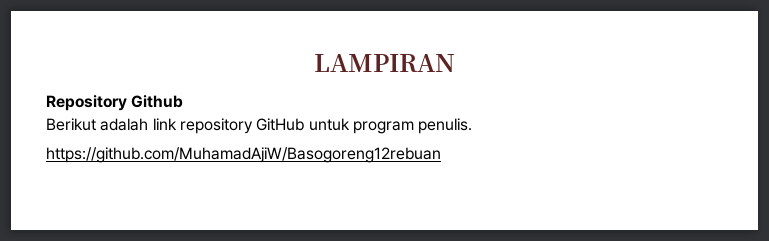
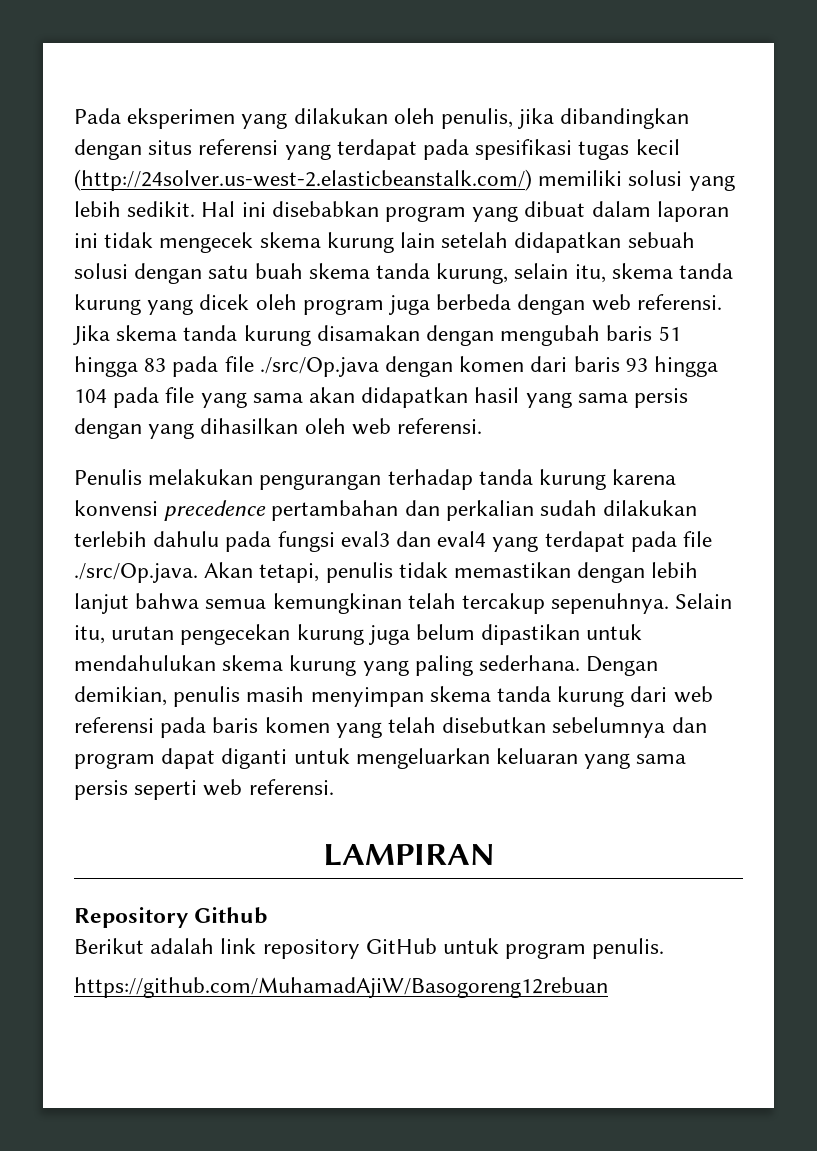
(314, 63) none -> [74,108,690,129] [74,139,680,160] [74,169,735,191] [74,201,729,222] [74,232,695,253] [74,263,734,284] [74,294,722,315] [73,325,681,346] [74,356,719,377] [74,387,689,408] [74,418,483,439] [74,469,677,490] [74,500,698,521] [74,531,713,552] [74,562,699,583] [74,593,733,614] [74,624,643,645] [74,655,659,676] [74,686,713,707] [74,717,707,738] [74,748,687,769] [74,779,334,800] Pada eksperimen yang dilakukan oleh penulis, jika dibandingkan dengan situs referensi yang terdapat pada spesifikasi tugas kecil (http://24solver.us-west-2.elasticbeanstalk.com/) memiliki solusi yang lebih sedikit. Hal ini disebabkan program yang dibuat dalam laporan ini tidak mengecek skema kurung lain setelah didapatkan sebuah solusi dengan satu buah skema tanda kurung, selain itu, skema tanda kurung yang dicek oleh program juga berbeda dengan web referensi. Jika skema tanda kurung disamakan dengan mengubah baris 51 hingga 83 pada file ./src/Op.java dengan komen dari baris 93 hingga 104 pada file yang sama akan didapatkan hasil yang sama persis dengan yang dihasilkan oleh web referensi. // Penulis melakukan pengurangan terhadap tanda kurung karena konvensi precedence pertambahan dan perkalian sudah dilakukan terlebih dahulu pada fungsi eval3 dan eval4 yang terdapat pada file ./src/Op.java. Akan tetapi, penulis tidak memastikan dengan lebih lanjut bahwa semua kemungkinan telah tercakup sepenuhnya. Selain itu, urutan pengecekan kurung juga belum dipastikan untuk mendahulukan skema kurung yang paling sederhana. Dengan demikian, penulis masih menyimpan skema tanda kurung dari web referensi pada baris komen yang telah disebutkan sebelumnya dan program dapat diganti untuk mengeluarkan keluaran yang sama persis seperti web referensi. //

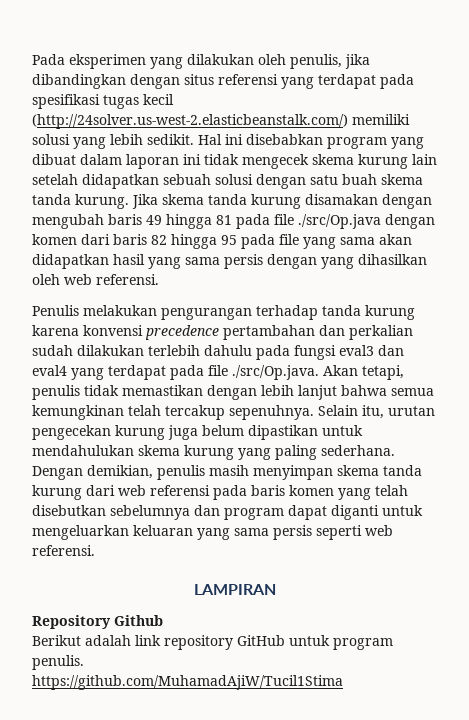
[436,263,734,284] [74,294,722,315] kurung, selain itu, skema tanda kurung yang dicek oleh program juga berbeda dengan web referensi. -> [75,194,129,209] kurung.
[658,326,681,341] [74,356,167,377] 51 hingga 83 -> [146,214,232,229] 49 hingga 81
[625,356,719,377] [74,389,107,403] 93 hingga 104 -> [151,234,237,249] 82 hingga 95
[74,977,608,998] https://github.com/MuhamadAjiW/Basogoreng12rebuan -> [32,675,343,690] https://github.com/MuhamadAjiW/Tucil1Stima

